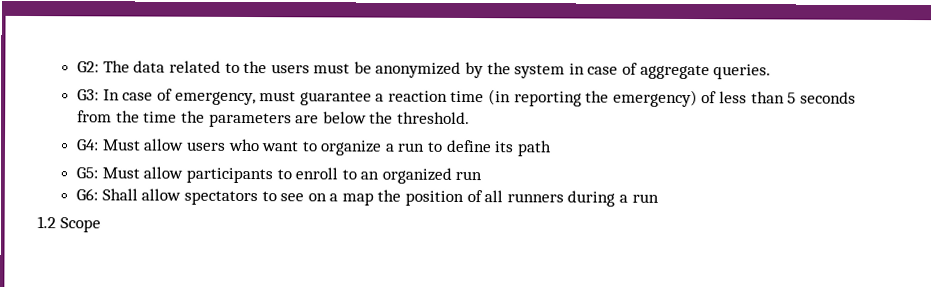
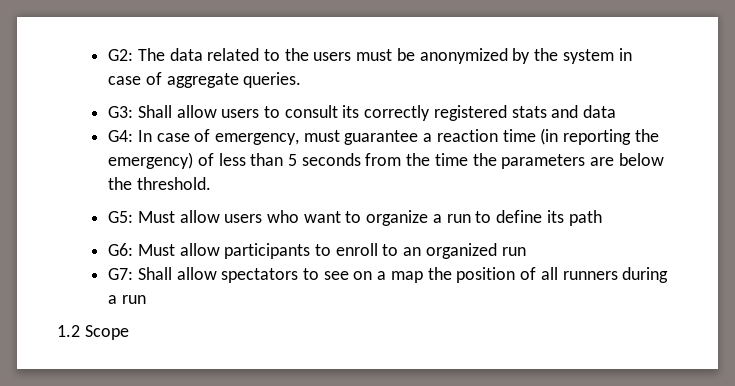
(100, 95) none -> [137,105,617,121] [108,130,134,142] Shall allow users to consult its correctly registered stats and data // G4:
[76,139,100,151] G4: -> [108,211,134,223] G5:
[76,167,99,179] G5: -> [108,243,134,256] G6:
[76,188,99,201] G6: -> [108,268,134,280] G7:

